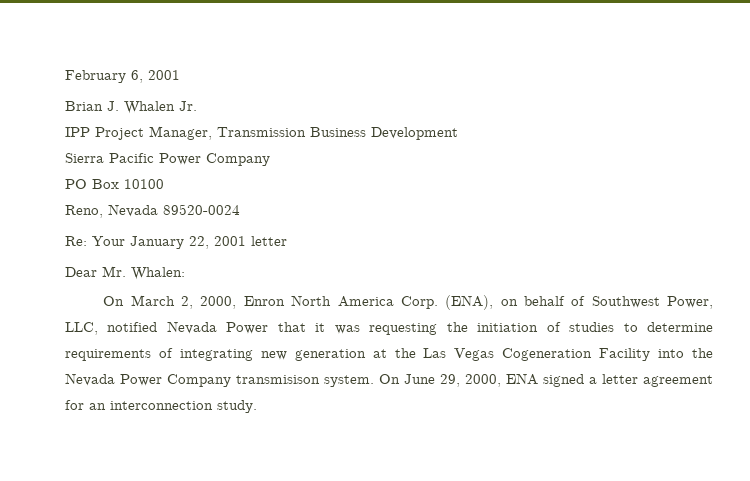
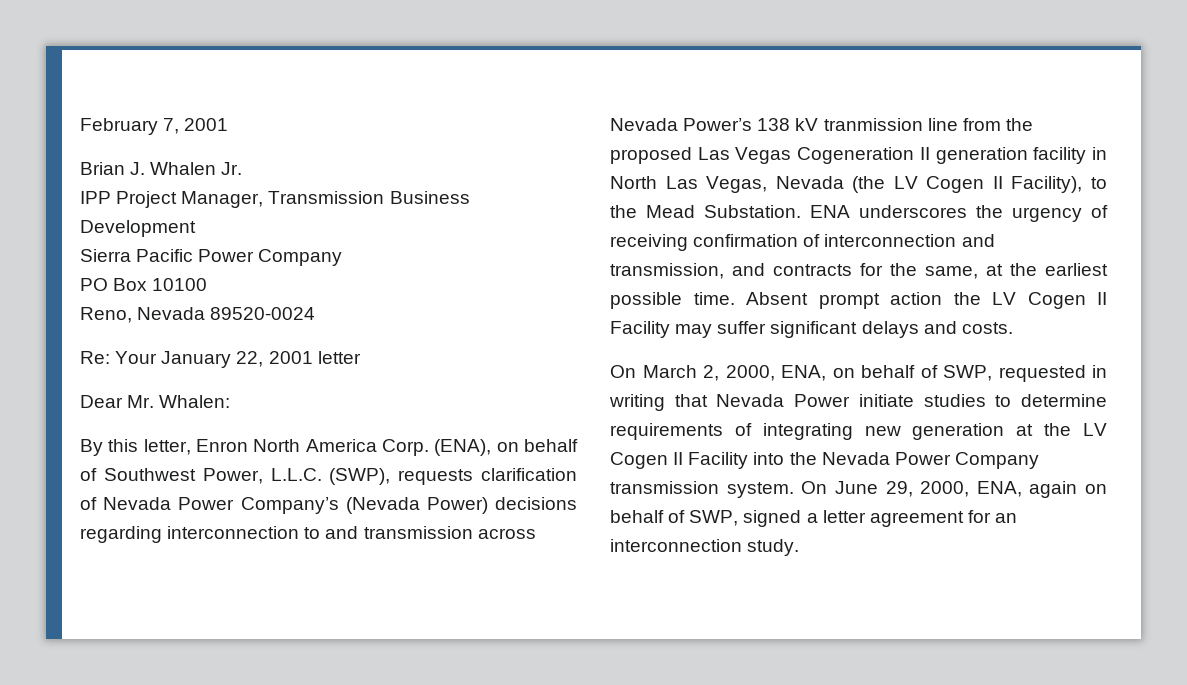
[131,70,143,83] 6, -> [163,118,180,134] 7,
[103,295,237,309] On March 2, 2000, -> [80,439,191,456] By this letter,
[65,321,561,335] LLC, notified Nevada Power that it was requesting the initiation of -> [270,468,577,485] [80,497,577,514] [80,526,536,543] [610,118,1033,131] [610,147,1107,164] [610,176,1107,193] [610,205,1108,222] [610,234,995,251] [610,263,1108,279] [610,292,1107,309] [610,321,1013,338] [610,365,1107,382] [609,394,914,411] L.L.C. (SWP), requests clarification of Nevada Power Company’s (Nevada Power) decisions regarding interconnection to and transmission across Nevada Power’s 138 kV tranmission line from the proposed Las Vegas Cogeneration II generation facility in North Las Vegas, Nevada (the LV Cogen II Facility), to the Mead Substation. ENA underscores the urgency of receiving confirmation of interconnection and transmission, and contracts for the same, at the earliest possible time. Absent prompt action the LV Cogen II Facility may suffer significant delays and costs. // On March 2, 2000, ENA, on behalf of SWP, requested in writing that Nevada Power initiate
[423,348,593,361] Las Vegas Cogeneration -> [1083,423,1107,436] [610,452,684,469] LV Cogen II
[236,375,320,384] transmisison -> [610,481,719,494] transmission
[506,373,538,385] ENA -> [976,481,1107,498] [610,510,739,526] ENA, again on behalf of SWP,

